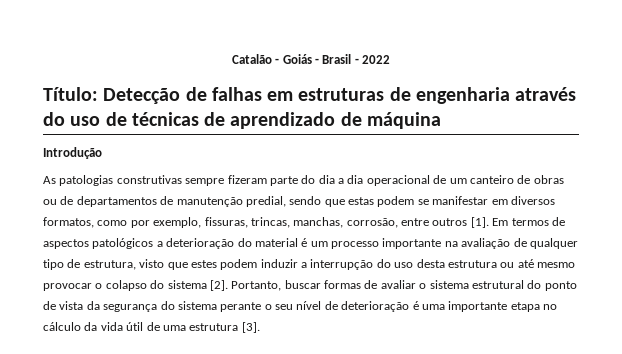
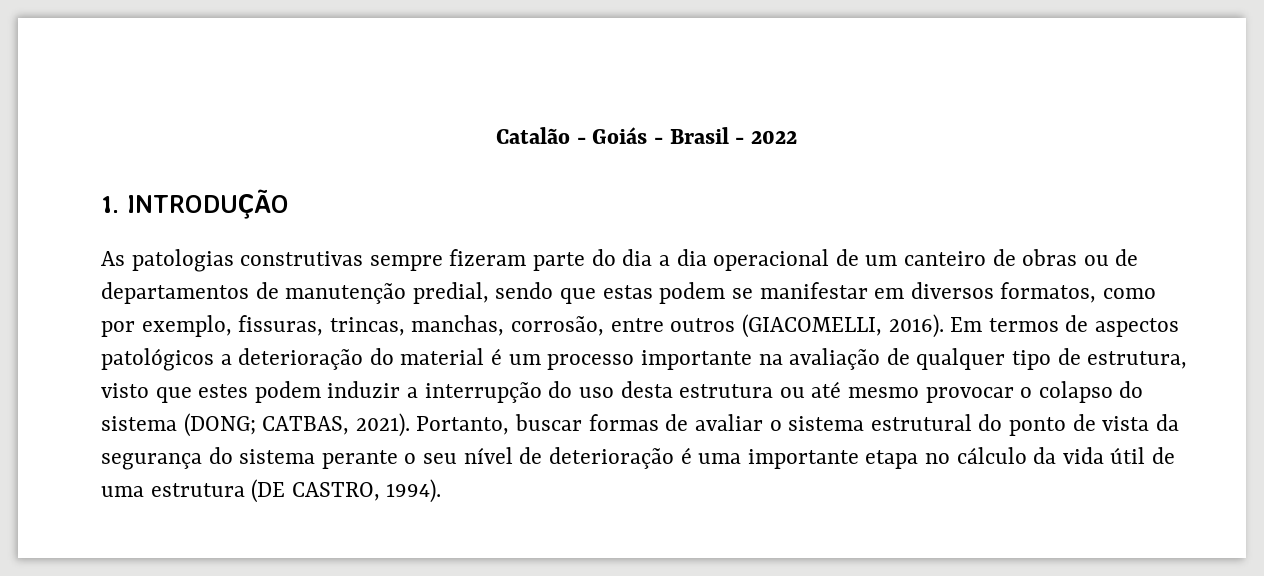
[43,87,577,104] [43,112,441,129] [43,147,102,159] Título: Detecção de falhas em estruturas de engenharia através do uso de técnicas de aprendizado de máquina // Introdução -> [101,189,289,219] 1. INTRODUÇÃO
[470,217,489,228] [1]. -> [741,314,944,338] (GIACOMELLI, 2016).
[209,280,228,291] [2]. -> [183,413,410,437] (DONG; CATBAS, 2021).
[241,322,260,333] [3]. -> [251,479,442,503] (DE CASTRO, 1994).

